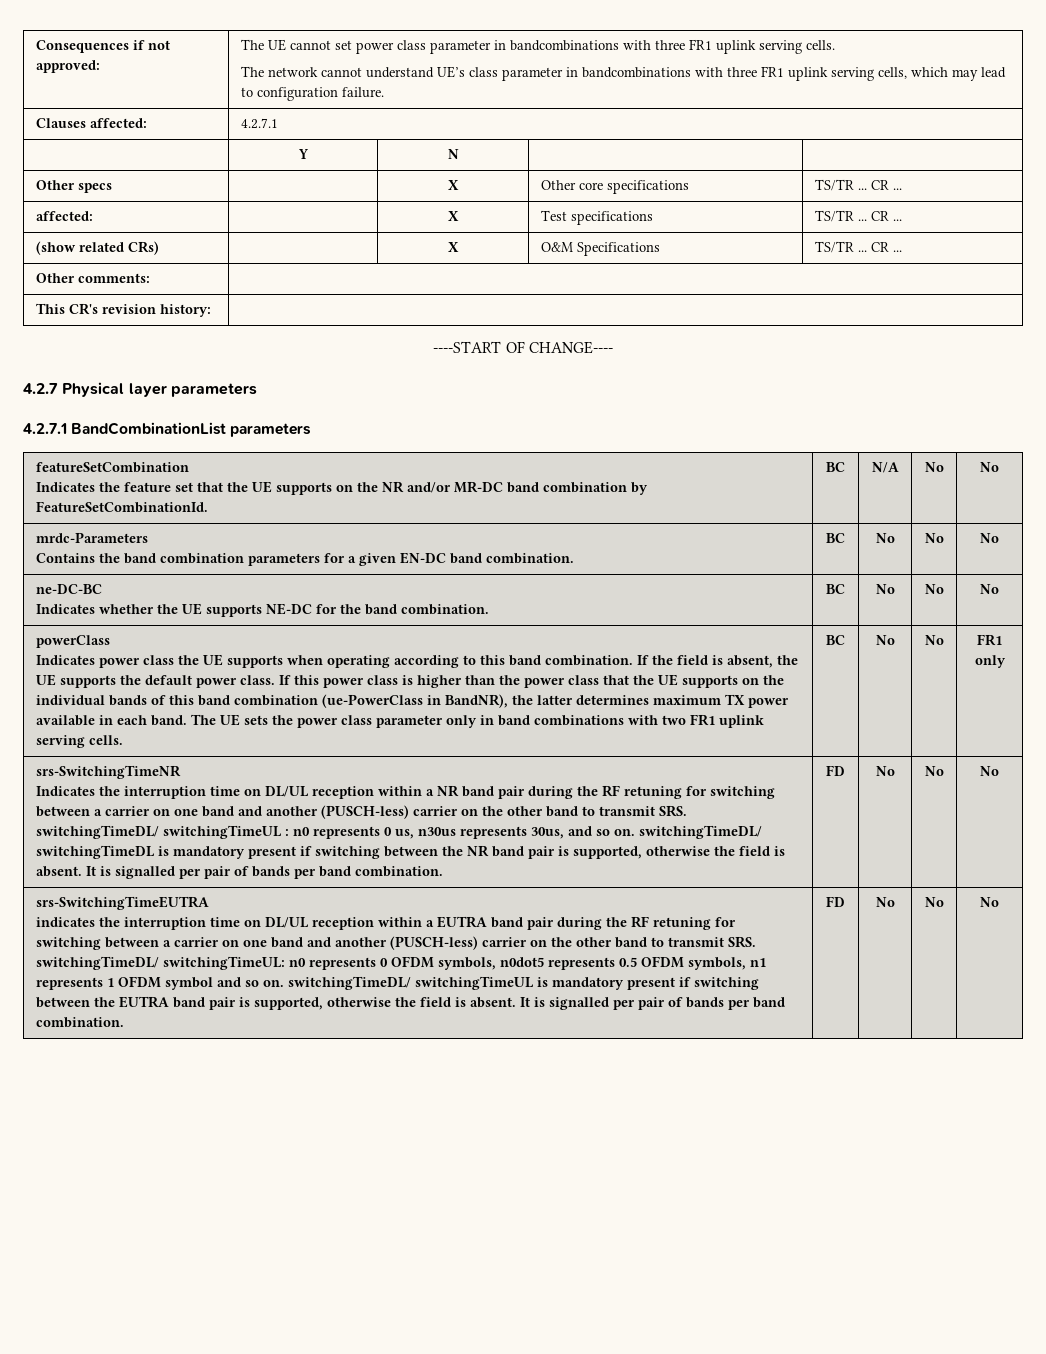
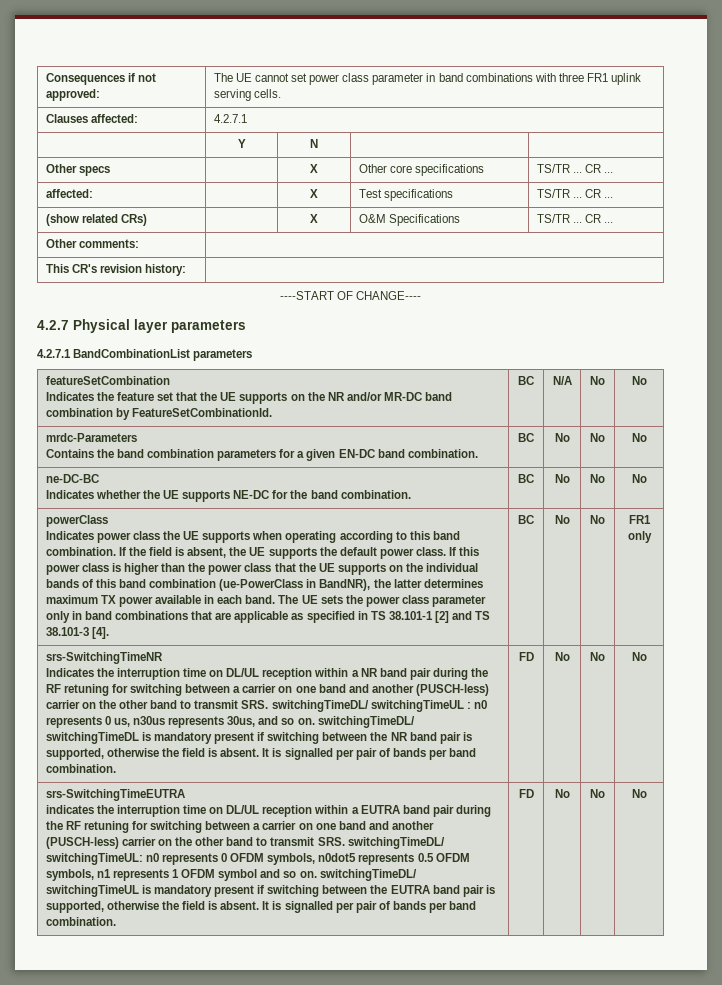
[509,40,619,51] bandcombinations -> [438,73,533,82] band combinations
[240,66,1006,81] [240,87,384,101] // The network cannot understand UE’s class parameter in bandcombinations with three FR1 uplink serving cells, which may lead to configuration failure. -> (281, 93) none
[627,714,764,728] [35,735,123,748] with two FR1 uplink serving cells. -> [191,611,491,623] [45,627,109,639] that are applicable as specified in TS 38.101-1 [2] and TS 38.101-3 [4].

